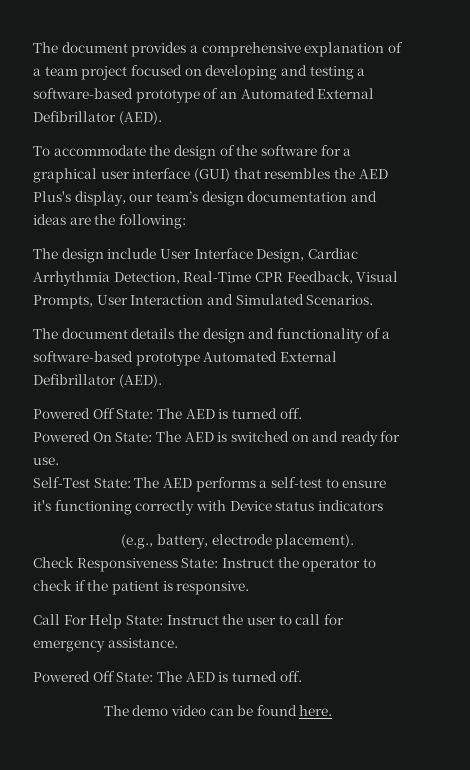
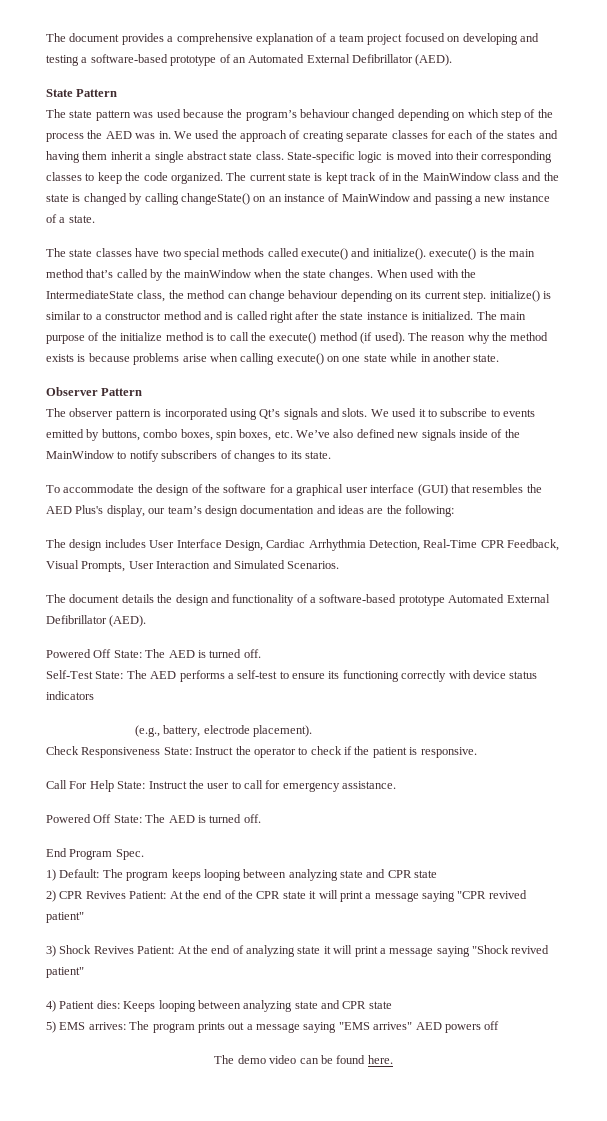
(162, 118) none -> [46,89,118,97] [46,109,553,121] [46,130,558,142] [46,151,553,163] [46,172,559,184] [46,193,550,205] [46,214,95,223] [46,248,536,260] [46,269,476,281] [46,290,551,302] [46,311,526,323] [46,332,549,344] [46,353,500,365] [46,387,143,396] [46,408,535,420] [46,429,520,441] [46,450,331,462] // State Pattern // The state pattern was used because the program’s behaviour changed depending on which step of the process the AED was in. We used the approach of creating separate classes for each of the states and having them inherit a single abstract state class. State-specific logic is moved into their corresponding classes to keep the code organized. The current state is kept track of in the MainWindow class and the state is changed by calling changeState() on an instance of MainWindow and passing a new instance of a state. // The state classes have two special methods called execute() and initialize(). execute() is the main method that’s called by the mainWindow when the state changes. When used with the IntermediateState class, the method can change behaviour depending on its current step. initialize() is similar to a constructor method and is called right after the state instance is initialized. The main purpose of the initialize method is to call the execute() method (if used). The reason why the method exists is because problems arise when calling execute() on one state while in another state. // Observer Pattern // The observer pattern is incorporated using Qt’s signals and slots. We used it to subscribe to events emitted by buttons, combo boxes, spin boxes, etc. We’ve also defined new signals inside of the MainWindow to notify subscribers of changes to its state.
[107,248,157,259] include -> [104,539,146,548] includes
[33,431,401,446] [33,457,59,465] // Powered On State: The AED is switched on and ready for use. -> (261, 653) none
[33,500,51,511] it's -> [328,671,340,679] its
[229,501,272,511] Device -> [472,670,506,679] device
(302, 676) none -> [46,848,144,860] [46,869,438,881] [46,890,527,902] [46,912,84,923] [46,945,550,957] [46,967,84,978] [46,1000,392,1012] [46,1021,500,1033] // End Program Spec. // 1) Default: The program keeps looping between analyzing state and CPR state // 2) CPR Revives Patient: At the end of the CPR state it will print a message saying "CPR revived patient" // 3) Shock Revives Patient: At the end of analyzing state it will print a message saying "Shock revived patient" // 4) Patient dies: Keeps looping between analyzing state and CPR state // 5) EMS arrives: The program prints out a message saying "EMS arrives" AED powers off

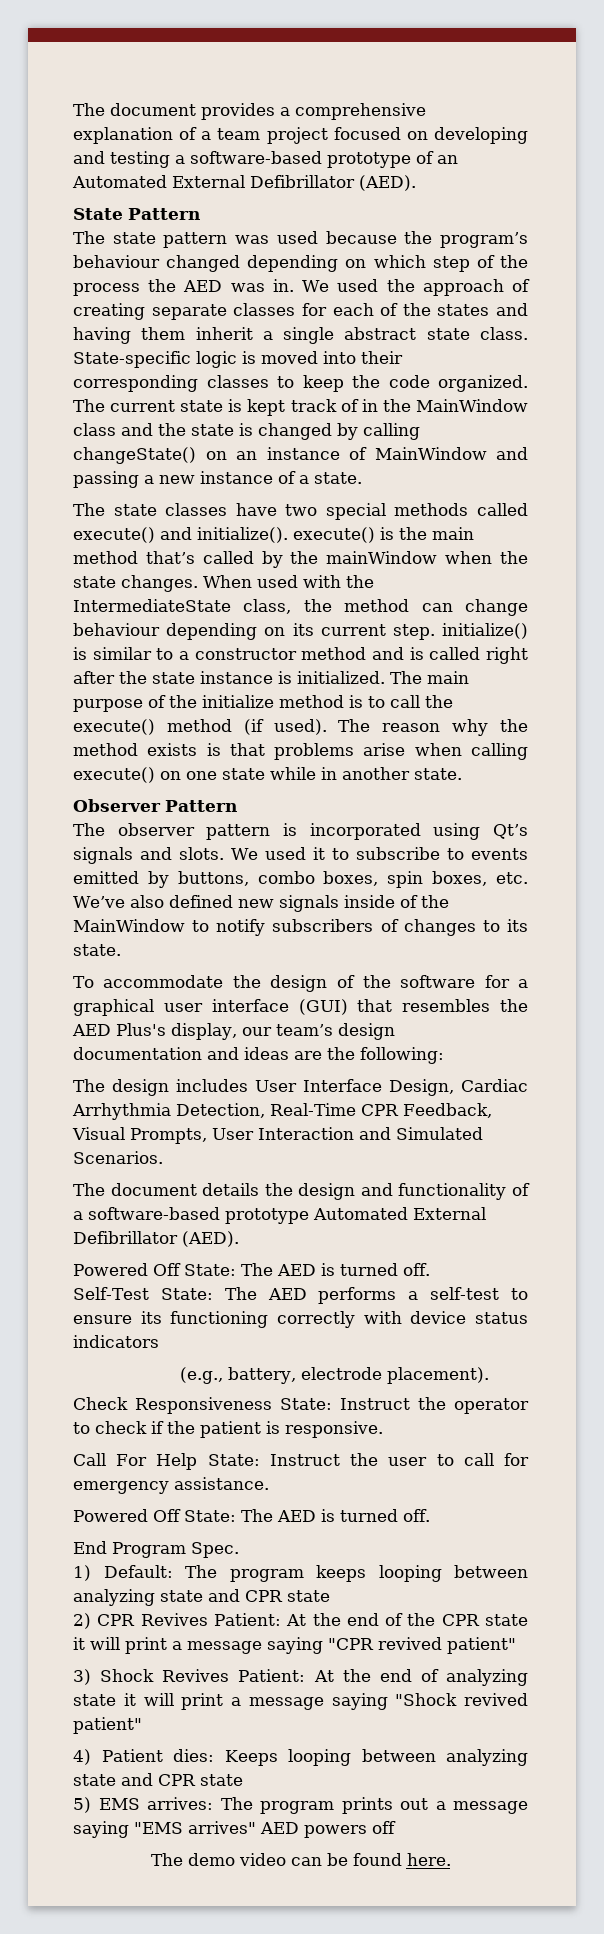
[88,353,130,362] because -> [229,743,265,756] that

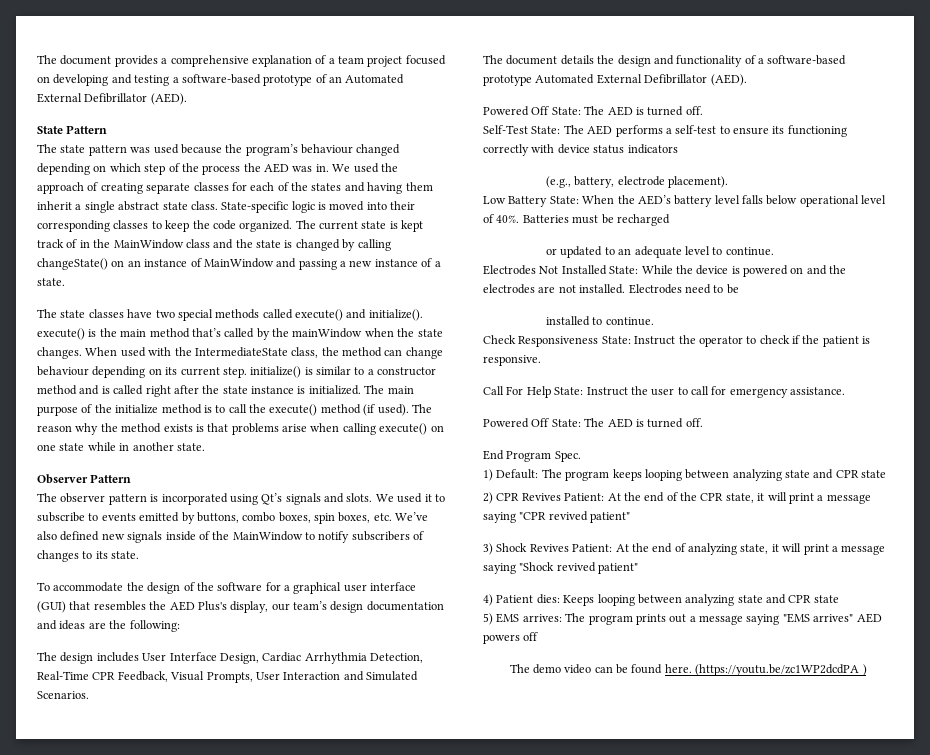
(490, 1375) none -> [483,195,887,207] [483,214,670,226] [545,246,774,258] [483,265,847,277] [483,284,739,294] [545,316,654,326] // Low Battery State: When the AED’s battery level falls below operational level of 40%. Batteries must be recharged // or updated to an adequate level to continue. // Electrodes Not Installed State: While the device is powered on and the electrodes are not installed. Electrodes need to be // installed to continue.
[485,1614,528,1626] state -> [725,493,754,503] state,
[73,1694,116,1706] state -> [740,544,769,554] state,
(451, 1859) none -> [695,664,867,676] (https://youtu.be/zc1WP2dcdPA )

